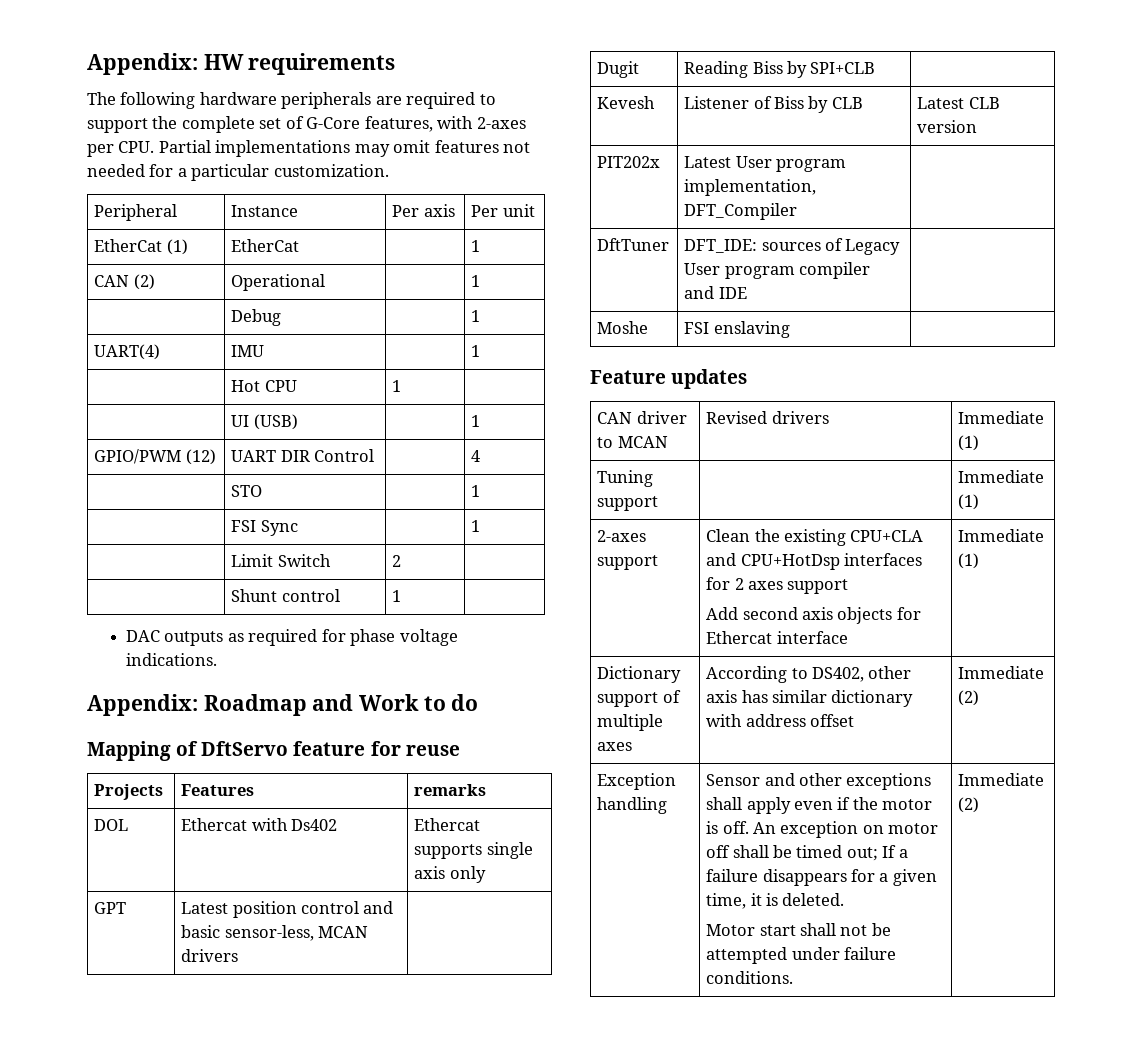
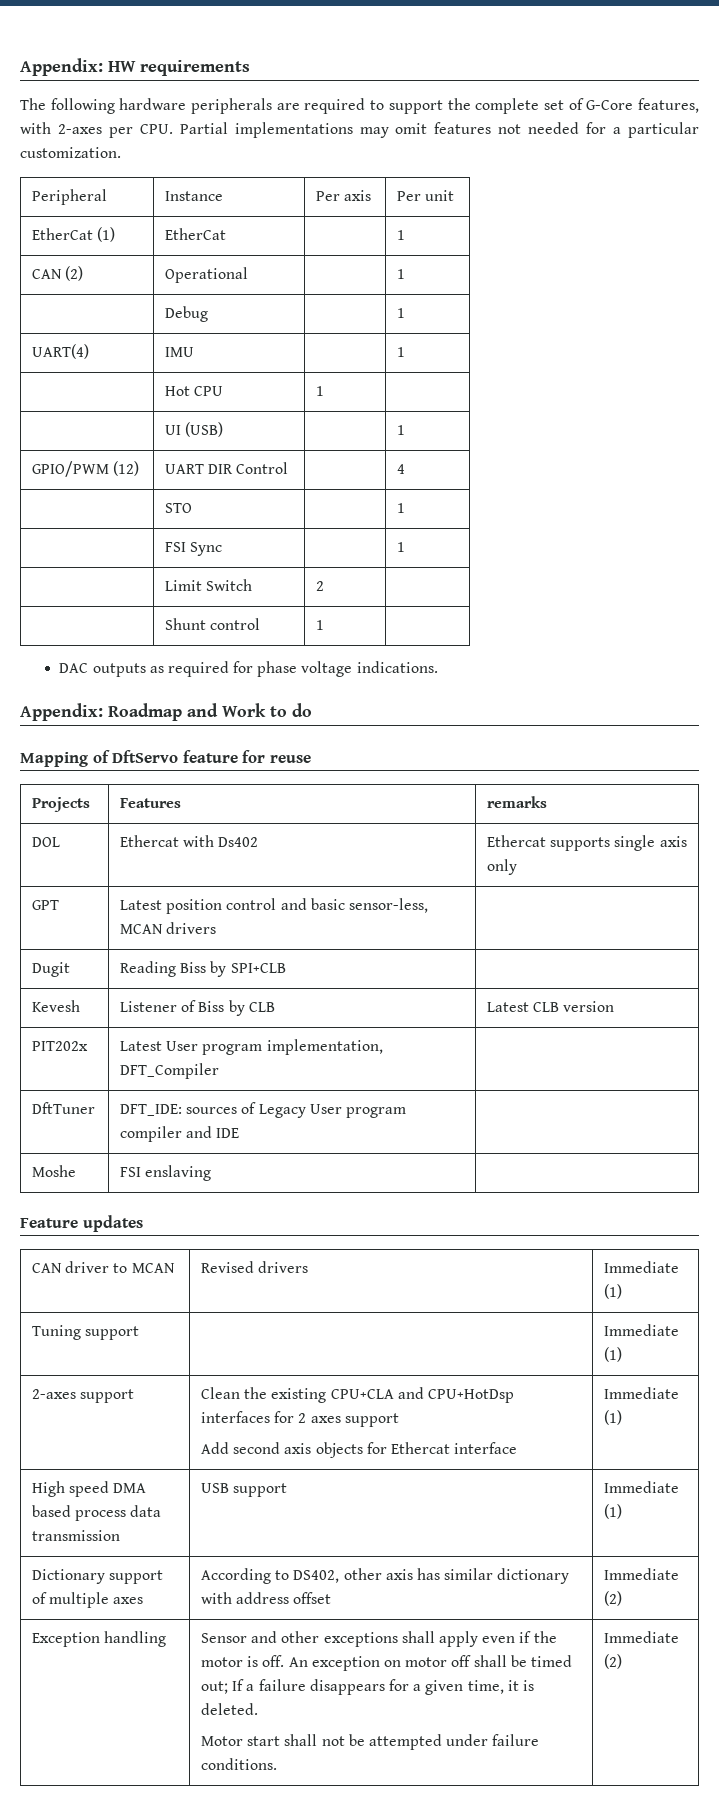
(980, 561) none -> [32,1481,147,1497] [32,1505,162,1521] [32,1530,121,1541] [201,1483,288,1497] [604,1481,680,1493] [604,1504,623,1519] // High speed DMA based process data transmission | USB support | Immediate (1)

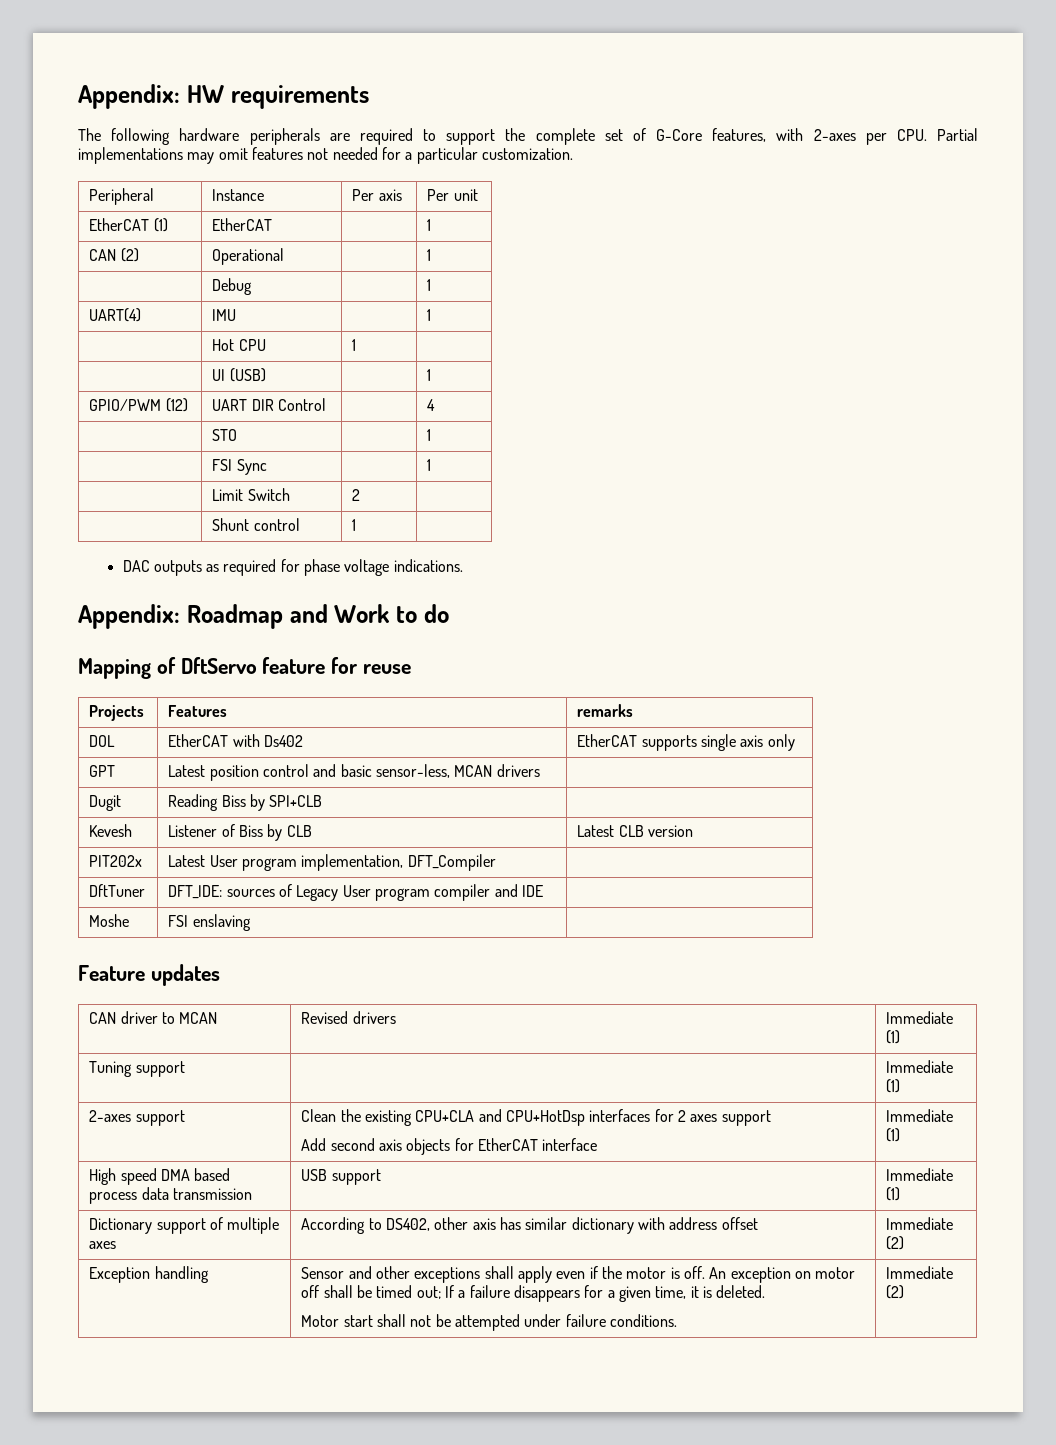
[32,228,94,240] EtherCat -> [89,218,150,231] EtherCAT
[165,228,227,240] EtherCat -> [212,218,273,231] EtherCAT
[120,835,180,847] Ethercat -> [168,734,229,747] EtherCAT
[487,835,547,847] Ethercat -> [577,734,638,747] EtherCAT
[390,1442,450,1454] Ethercat -> [478,1138,539,1151] EtherCAT

